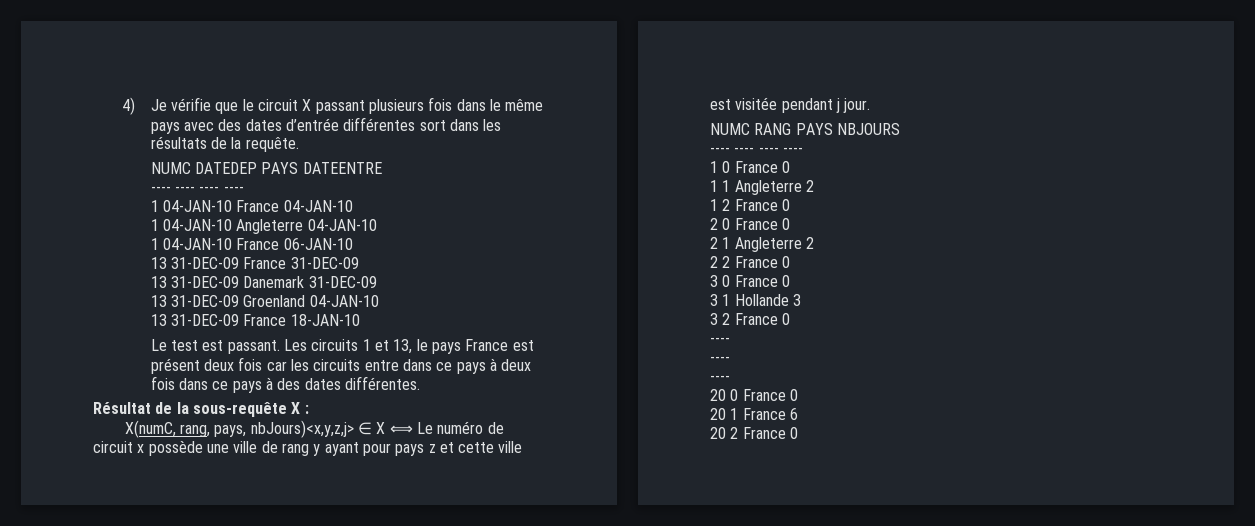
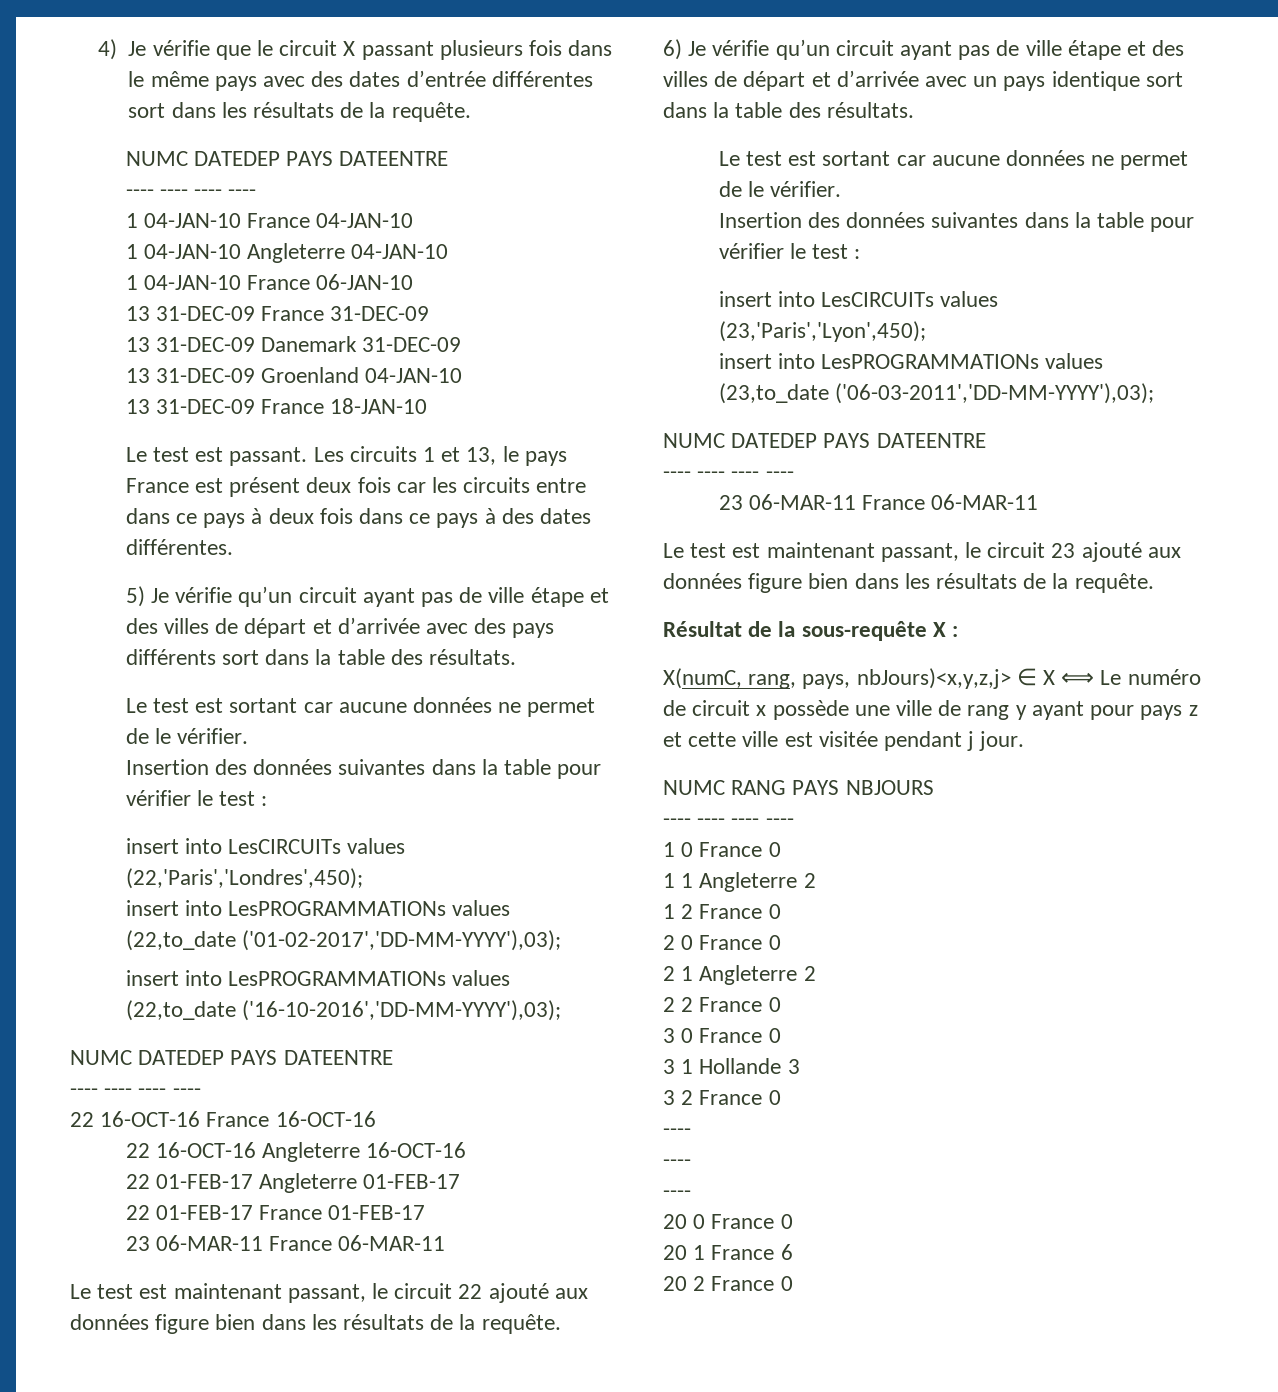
(421, 383) none -> [125,586,609,607] [125,617,555,638] [125,649,516,665] [125,697,596,717] [125,728,249,744] [125,759,602,779] [125,790,268,806] [125,838,406,854] [125,868,363,889] [125,900,511,916] [125,930,561,951] [125,970,511,986] [125,1000,561,1021] [70,1050,393,1065] [70,1088,201,1096] [70,1111,376,1127] [125,1142,467,1162] [125,1173,461,1193] [125,1205,426,1220] [125,1235,446,1251] [70,1283,588,1303] [70,1314,561,1334] [663,39,1185,60] [663,70,1183,91] [663,102,914,118] [718,150,1189,170] [718,181,842,197] [718,212,1195,232] [718,243,861,259] [718,291,999,307] [718,321,926,342] [718,353,1104,369] [718,383,1154,404] [663,433,986,448] [663,471,794,479] [718,494,1039,510] [663,542,1181,562] [663,573,1154,593] // 5) Je vérifie qu’un circuit ayant pas de ville étape et des villes de départ et d’arrivée avec des pays différents sort dans la table des résultats. // Le test est sortant car aucune données ne permet de le vérifier. // Insertion des données suivantes dans la table pour vérifier le test : // insert into LesCIRCUITs values (22,'Paris','Londres',450); // insert into LesPROGRAMMATIONs values (22,to_date ('01-02-2017','DD-MM-YYYY'),03); // insert into LesPROGRAMMATIONs values (22,to_date ('16-10-2016','DD-MM-YYYY'),03); // NUMC DATEDEP PAYS DATEENTRE // ---- ---- ---- ---- // 22 16-OCT-16 France 16-OCT-16 // 22 16-OCT-16 Angleterre 16-OCT-16 // 22 01-FEB-17 Angleterre 01-FEB-17 // 22 01-FEB-17 France 01-FEB-17 // 23 06-MAR-11 France 06-MAR-11 // Le test est maintenant passant, le circuit 22 ajouté aux données figure bien dans les résultats de la requête. // 6) Je vérifie qu’un circuit ayant pas de ville étape et des villes de départ et d’arrivée avec un pays identique sort dans la table des résultats. // Le test est sortant car aucune données ne permet de le vérifier. // Insertion des données suivantes dans la table pour vérifier le test : // insert into LesCIRCUITs values (23,'Paris','Lyon',450); // insert into LesPROGRAMMATIONs values (23,to_date ('06-03-2011','DD-MM-YYYY'),03); // NUMC DATEDEP PAYS DATEENTRE // ---- ---- ---- ---- // 23 06-MAR-11 France 06-MAR-11 // Le test est maintenant passant, le circuit 23 ajouté aux données figure bien dans les résultats de la requête.

